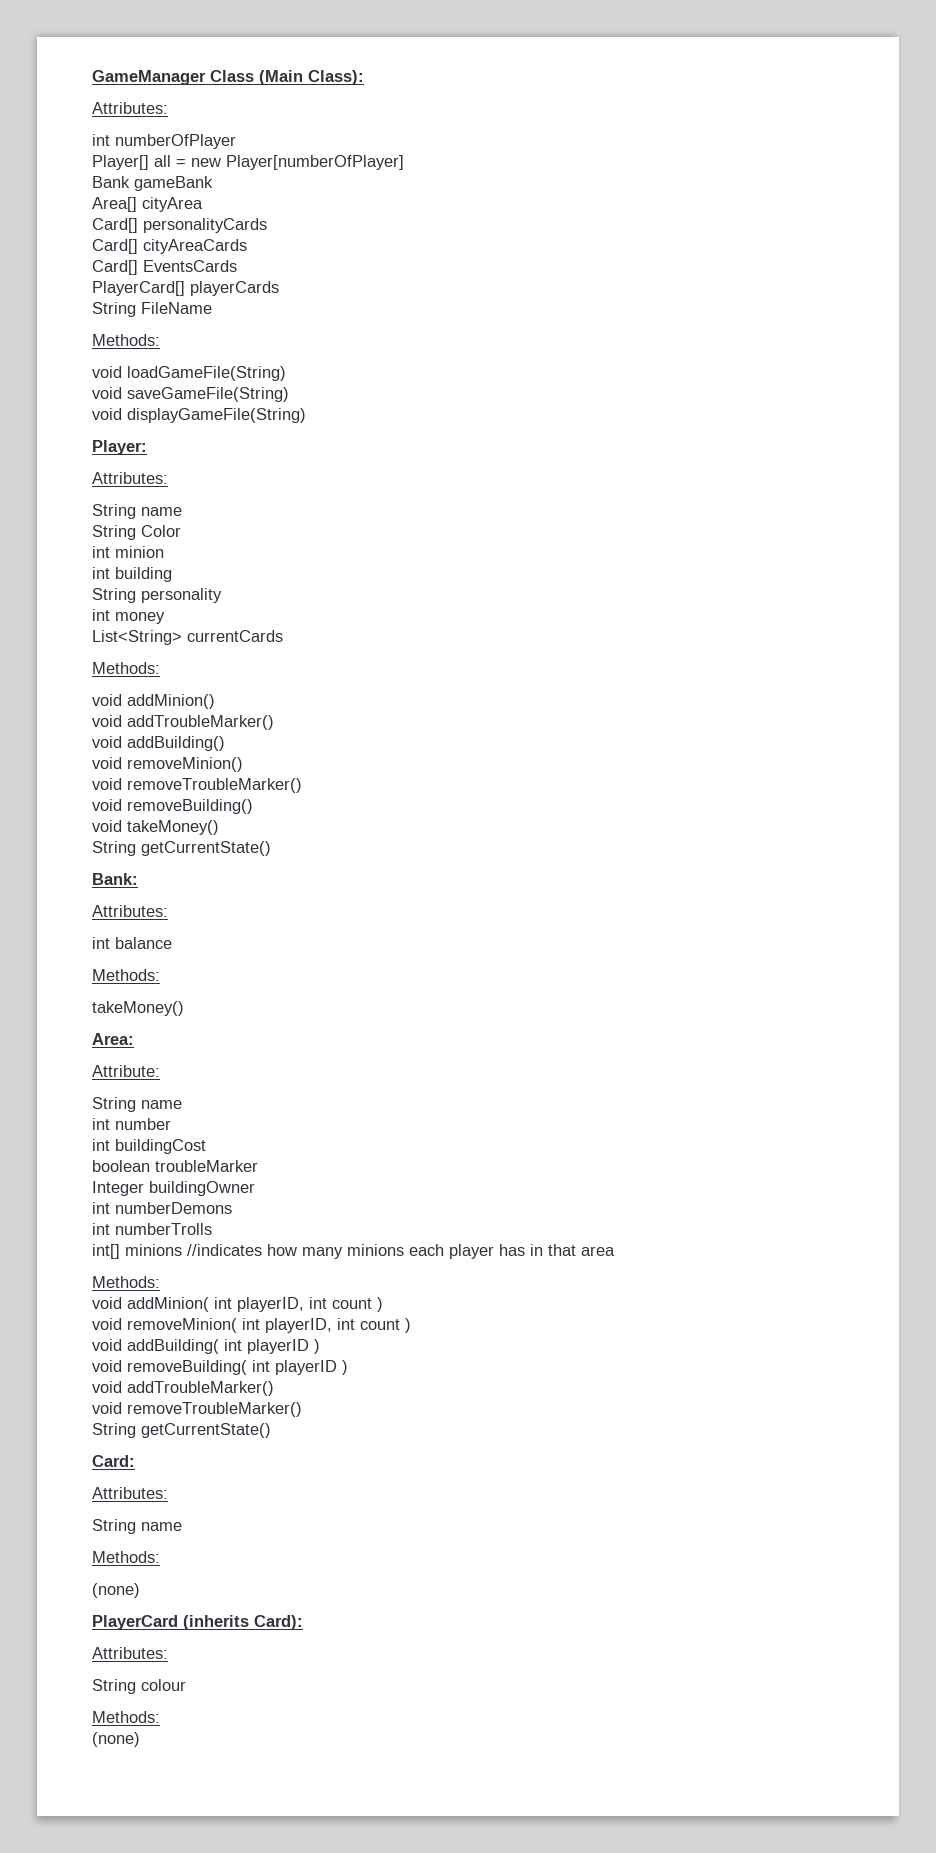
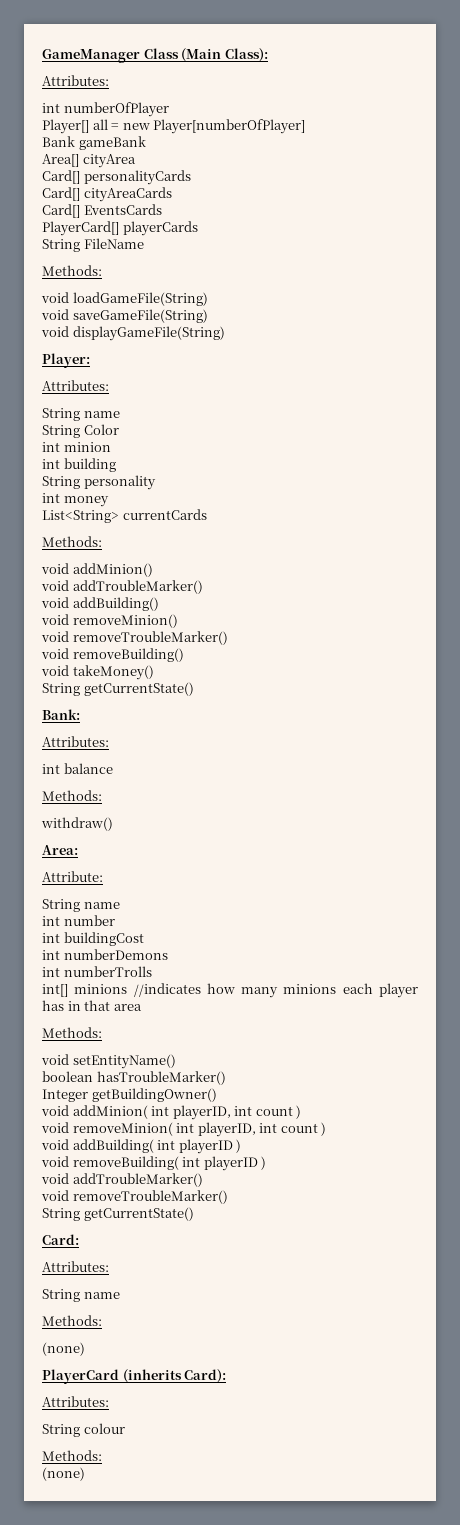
[92,1001,184,1016] takeMoney() -> [41,817,113,831] withdraw()
[92,1160,258,1172] [92,1181,255,1196] // boolean troubleMarker // Integer buildingOwner -> (144, 939) none
(160, 1282) none -> [41,1054,176,1069] [42,1071,226,1085] [42,1088,217,1102] // void setEntityName() // boolean hasTroubleMarker() // Integer getBuildingOwner()

